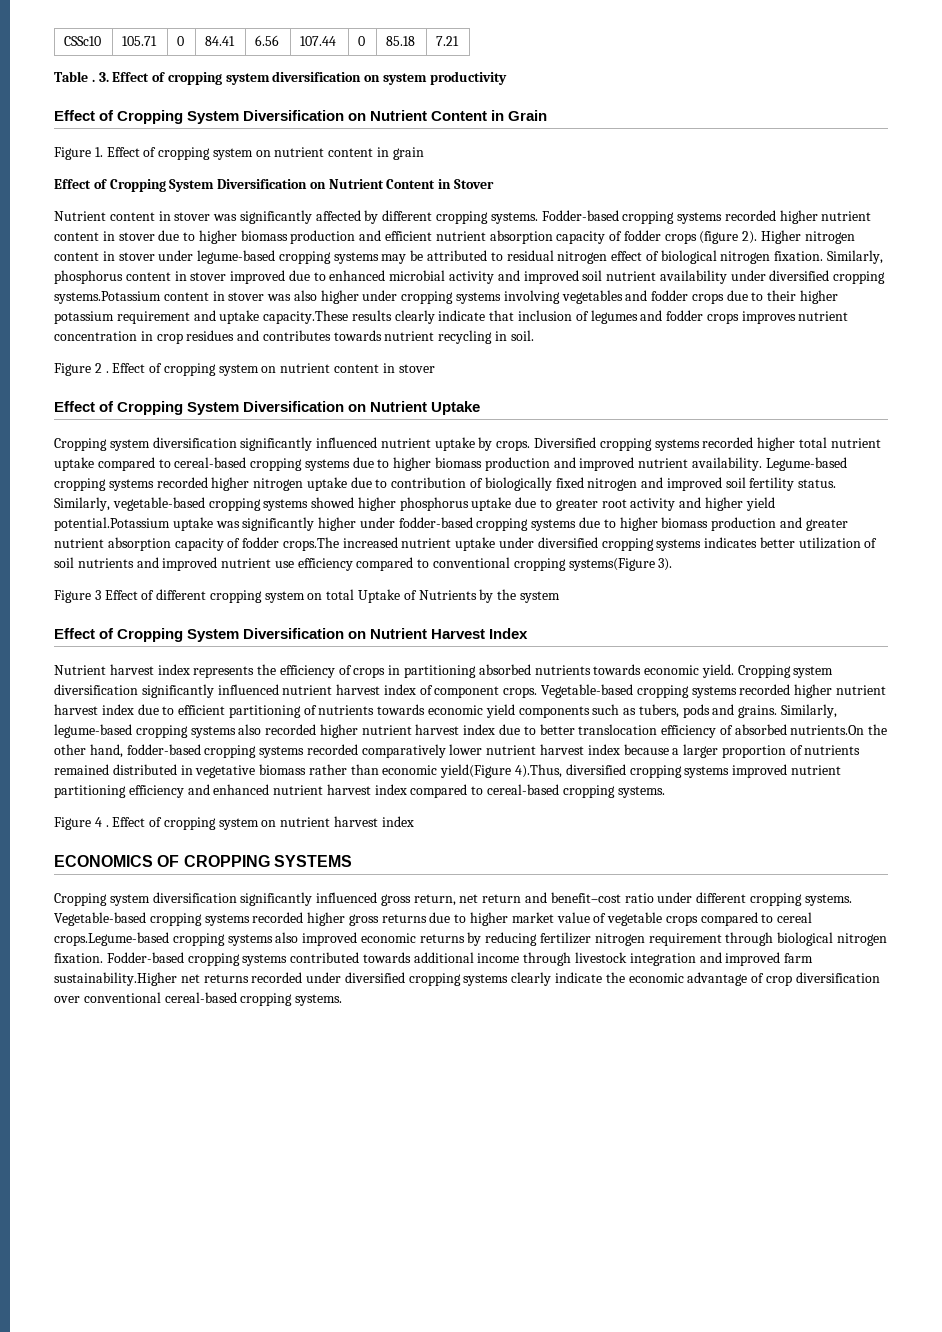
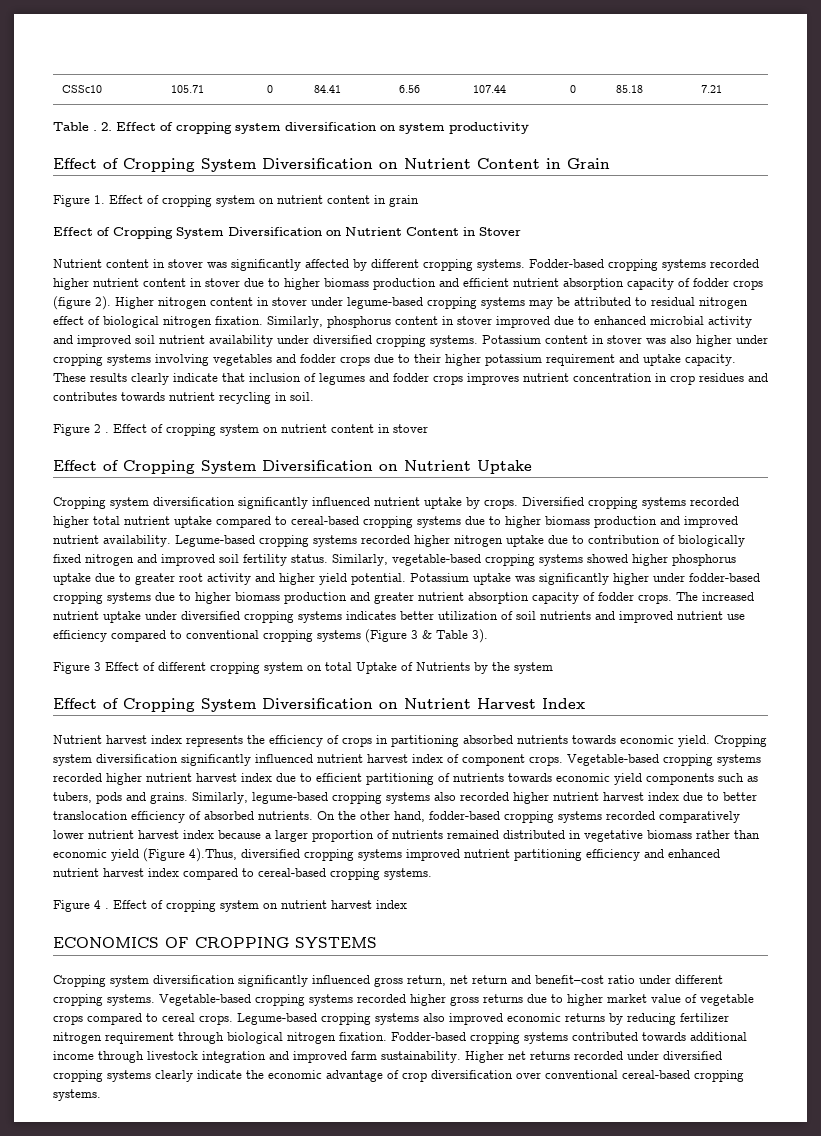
[98,72,109,82] 3. -> [101,122,112,131] 2.
[54,291,161,304] systems.Potassium -> [430,335,541,347] systems. Potassium
[263,310,349,324] capacity.These -> [685,354,736,366] [53,373,86,382] capacity. These
[54,517,170,531] potential.Potassium -> [351,573,469,585] potential. Potassium
[282,537,339,551] crops.The -> [638,592,698,604] crops. The
[568,558,655,571] systems(Figure -> [317,629,468,643] systems (Figure 3 & Table
[790,725,865,735] nutrients.On -> [258,811,335,820] nutrients. On
[440,764,512,778] yield(Figure -> [111,848,185,862] yield (Figure
[54,932,169,946] crops.Legume-based -> [199,1013,317,1025] crops. Legume-based
[54,972,177,986] sustainability.Higher -> [381,1051,504,1063] sustainability. Higher

